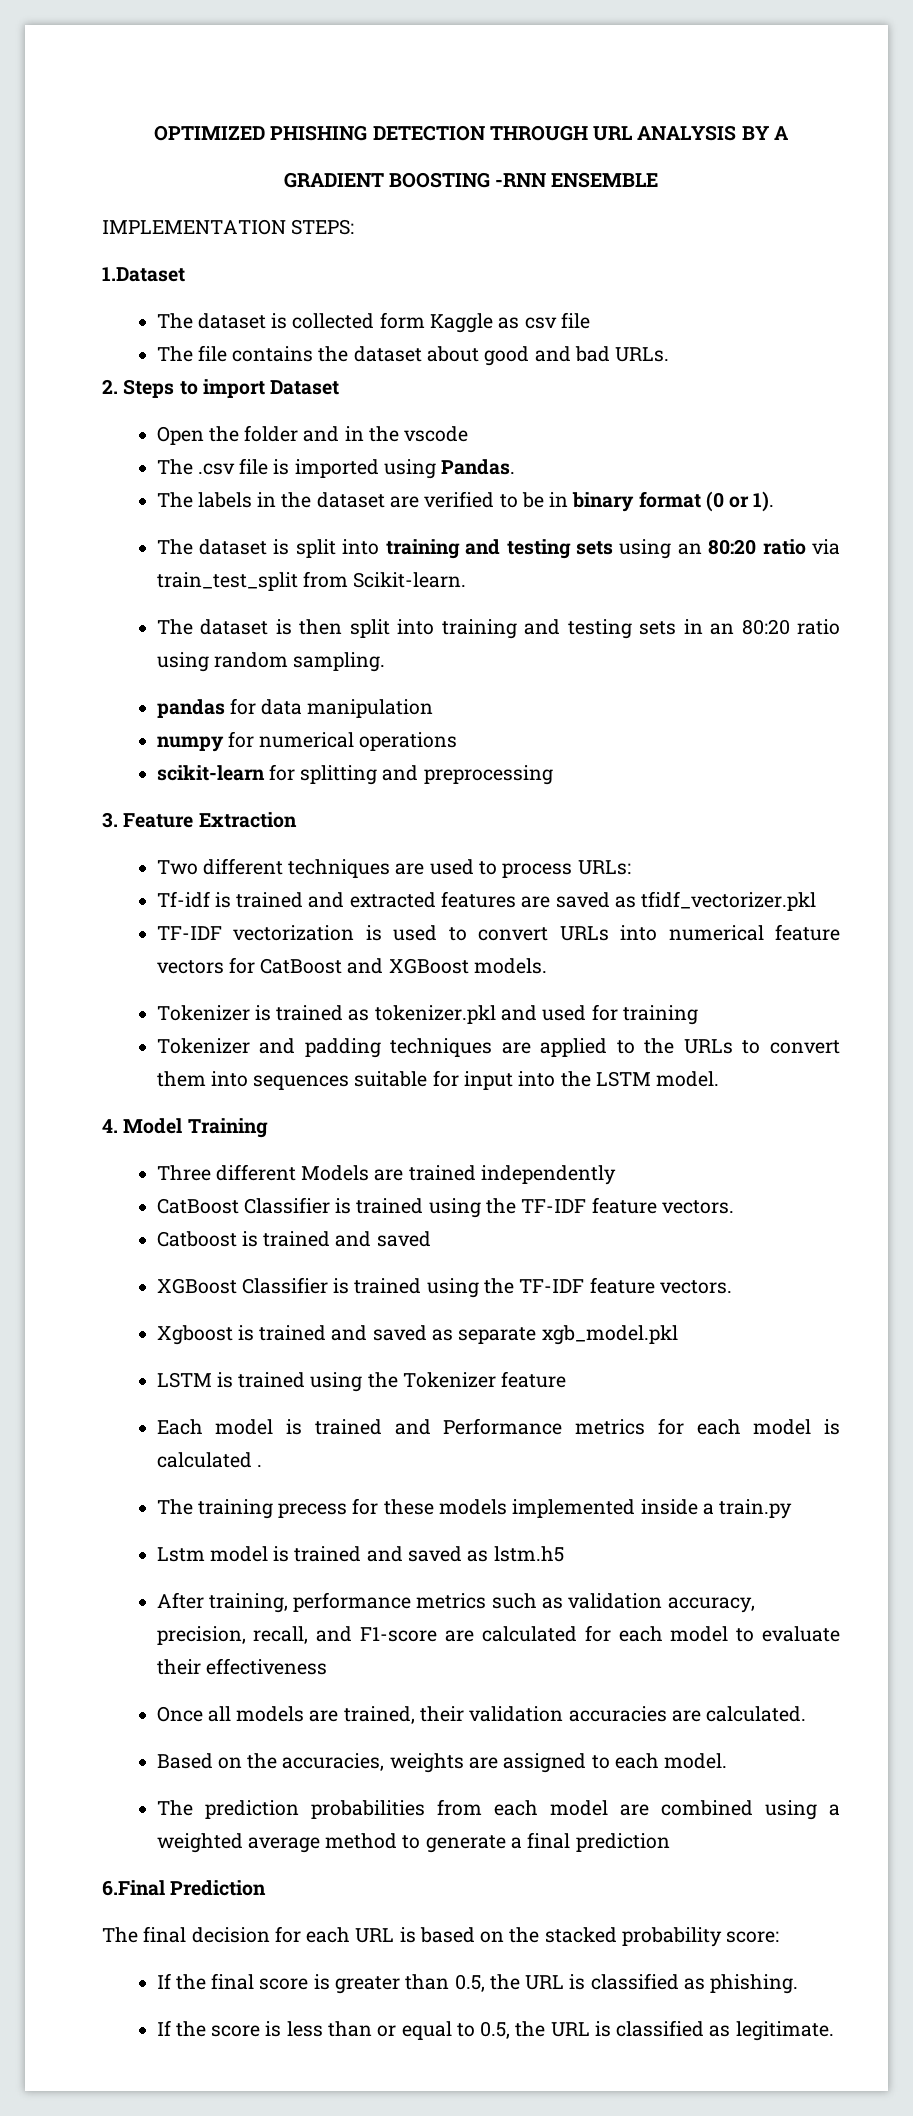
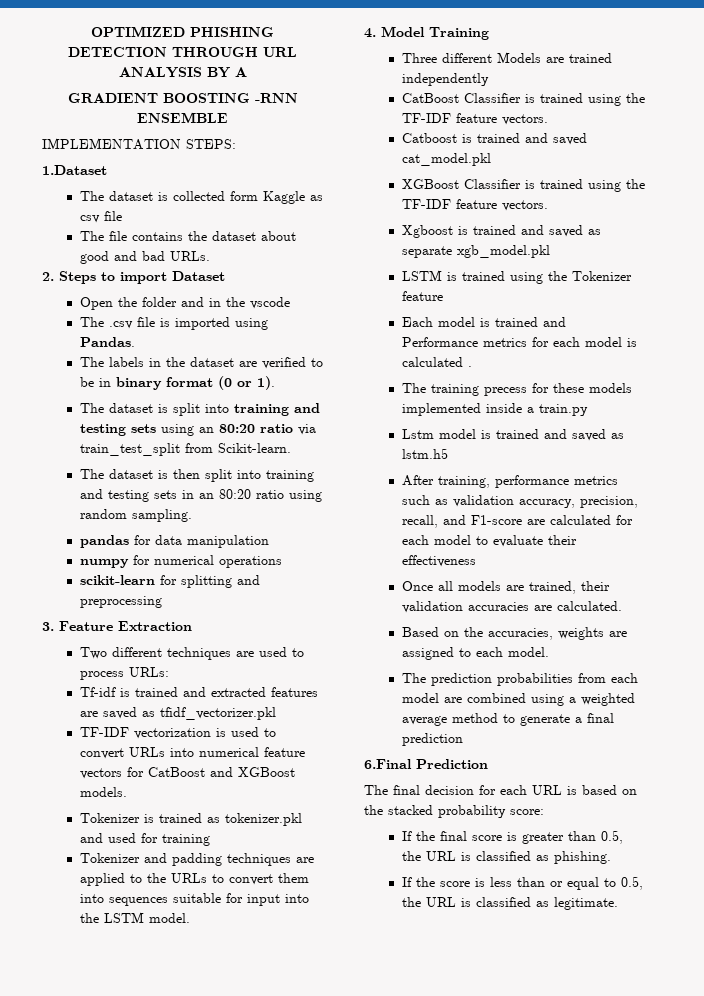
(431, 1239) none -> [401,153,491,166] cat_model.pkl

